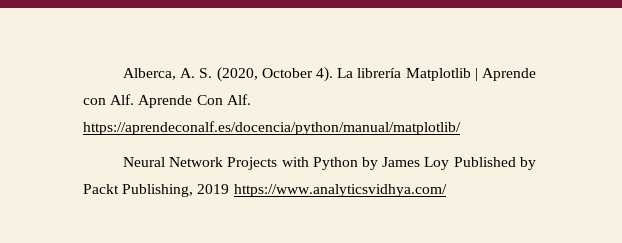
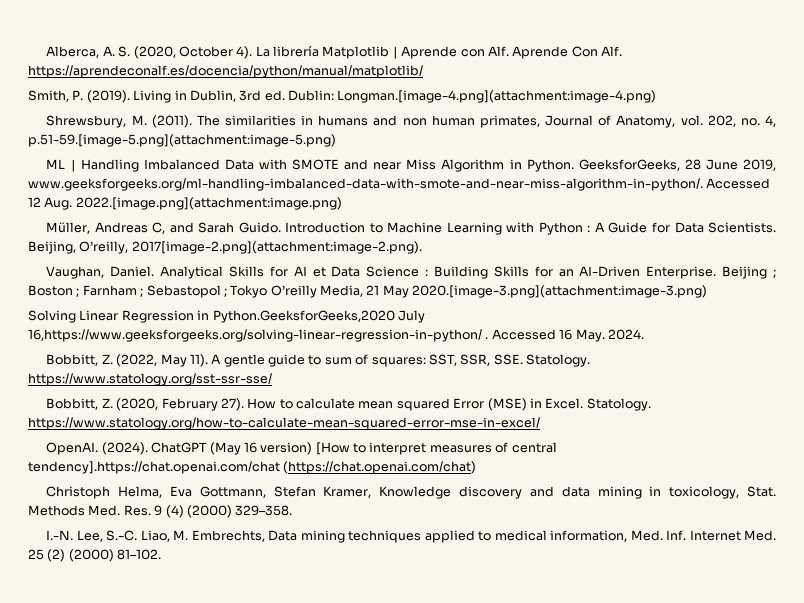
[123,157,536,170] [83,184,447,197] Neural Network Projects with Python by James Loy Published by Packt Publishing, 2019 https://www.analyticsvidhya.com/ -> [28,90,657,103] [46,115,777,128] [28,134,336,147] [46,159,776,172] [28,178,771,191] [28,197,342,210] [46,222,776,235] [28,241,422,254] [46,266,777,279] [28,285,708,298] [28,310,425,323] [28,329,644,342] [46,354,591,367] [28,373,272,386] [46,398,651,411] [28,417,540,430] [46,442,557,455] [28,461,477,474] [46,486,776,499] [28,505,293,518] [46,530,776,543] [28,549,162,562] Smith, P. (2019). Living in Dublin, 3rd ed. Dublin: Longman.[image-4.png](attachment:image-4.png) // Shrewsbury, M. (2011). The similarities in humans and non human primates, Journal of Anatomy, vol. 202, no. 4, p.51-59.[image-5.png](attachment:image-5.png) // ML | Handling Imbalanced Data with SMOTE and near Miss Algorithm in Python. GeeksforGeeks, 28 June 2019, www.geeksforgeeks.org/ml-handling-imbalanced-data-with-smote-and-near-miss-algorithm-in-python/. Accessed 12 Aug. 2022.[image.png](attachment:image.png) // Müller, Andreas C, and Sarah Guido. Introduction to Machine Learning with Python : A Guide for Data Scientists. Beijing, O’reilly, 2017[image-2.png](attachment:image-2.png). // Vaughan, Daniel. Analytical Skills for AI et Data Science : Building Skills for an AI-Driven Enterprise. Beijing ; Boston ; Farnham ; Sebastopol ; Tokyo O’reilly Media, 21 May 2020.[image-3.png](attachment:image-3.png) // Solving Linear Regression in Python.GeeksforGeeks,2020 July 16,https://www.geeksforgeeks.org/solving-linear-regression-in-python/ . Accessed 16 May. 2024. // Bobbitt, Z. (2022, May 11). A gentle guide to sum of squares: SST, SSR, SSE. Statology. https://www.statology.org/sst-ssr-sse/ // Bobbitt, Z. (2020, February 27). How to calculate mean squared Error (MSE) in Excel. Statology. https://www.statology.org/how-to-calculate-mean-squared-error-mse-in-excel/ // OpenAI. (2024). ChatGPT (May 16 version) [How to interpret measures of central tendency].https://chat.openai.com/chat (https://chat.openai.com/chat) // Christoph Helma, Eva Gottmann, Stefan Kramer, Knowledge discovery and data mining in toxicology, Stat. Methods Med. Res. 9 (4) (2000) 329–358. // I.-N. Lee, S.-C. Liao, M. Embrechts, Data mining techniques applied to medical information, Med. Inf. Internet Med. 25 (2) (2000) 81–102.

